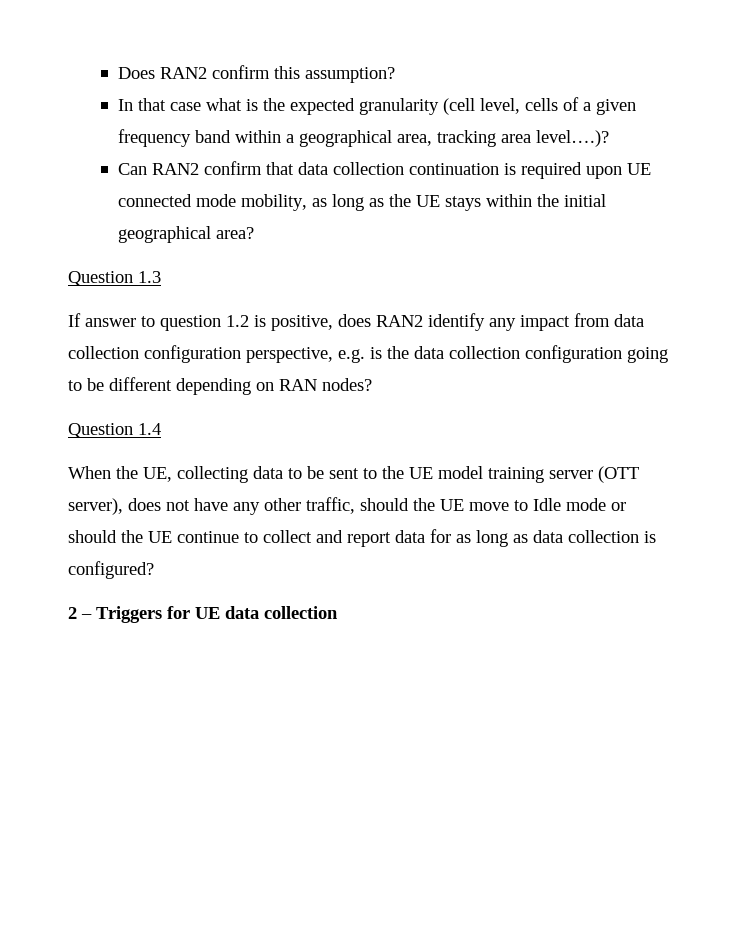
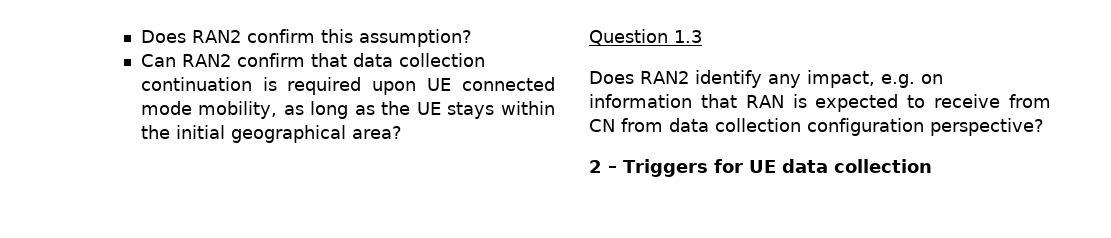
[117,97,636,115] [117,129,609,147] // In that case what is the expected granularity (cell level, cells of a given frequency band within a geographical area, tracking area level….)? -> (472, 38) none
[68,313,644,331] [68,345,668,363] [68,377,372,395] [68,423,161,438] [68,466,639,483] [68,497,626,515] [68,529,656,547] [68,561,154,579] If answer to question 1.2 is positive, does RAN2 identify any impact from data collection configuration perspective, e.g. is the data collection configuration going to be different depending on RAN nodes? // Question 1.4 // When the UE, collecting data to be sent to the UE model training server (OTT server), does not have any other traffic, should the UE move to Idle mode or should the UE continue to collect and report data for as long as data collection is configured? -> [589,70,943,88] [589,94,1051,112] [589,118,1044,136] Does RAN2 identify any impact, e.g. on information that RAN is expected to receive from CN from data collection configuration perspective?

